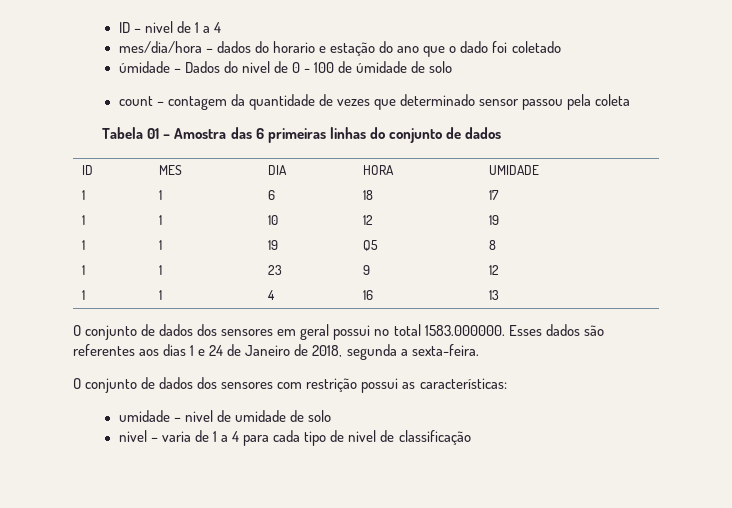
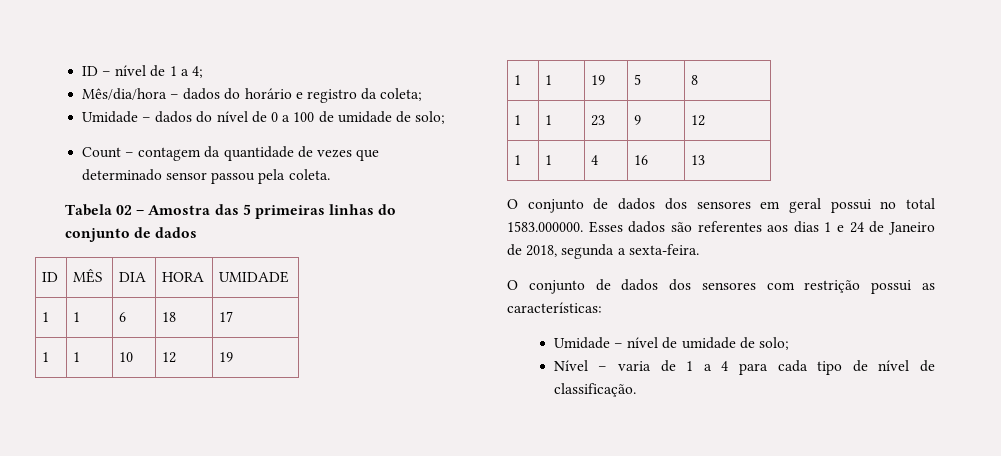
[144,21,222,33] [118,41,561,57] [118,61,271,73] nivel de 1 a 4 // mes/dia/hora – dados do horario e estação do ano que o dado foi coletado // úmidade – Dados do nivel -> [115,65,203,78] [81,88,423,103] [81,111,248,123] nível de 1 a 4; // Mês/dia/hora – dados do horário e registro da coleta; // Umidade – dados do nível
[304,68,311,73] - -> [282,115,291,122] a
[356,61,453,73] [118,96,153,106] úmidade de solo // count -> [337,111,446,124] [81,147,121,158] umidade de solo; // Count
[595,94,631,106] coleta -> [288,169,330,180] coleta.
[147,128,160,139] 01 -> [116,205,133,215] 02
[255,128,264,139] 6 -> [242,204,251,215] 5
[159,165,183,175] MES -> [73,269,104,283] MÊS
[363,240,379,251] Q5 -> [634,74,642,85] 5
[118,410,332,422] [118,430,147,442] umidade – nivel de umidade de solo // nivel -> [553,337,789,350] [553,360,588,371] Umidade – nível de umidade de solo; // Nível
[348,430,471,445] nivel de classificação -> [878,360,935,372] [553,383,636,397] nível de classificação.

